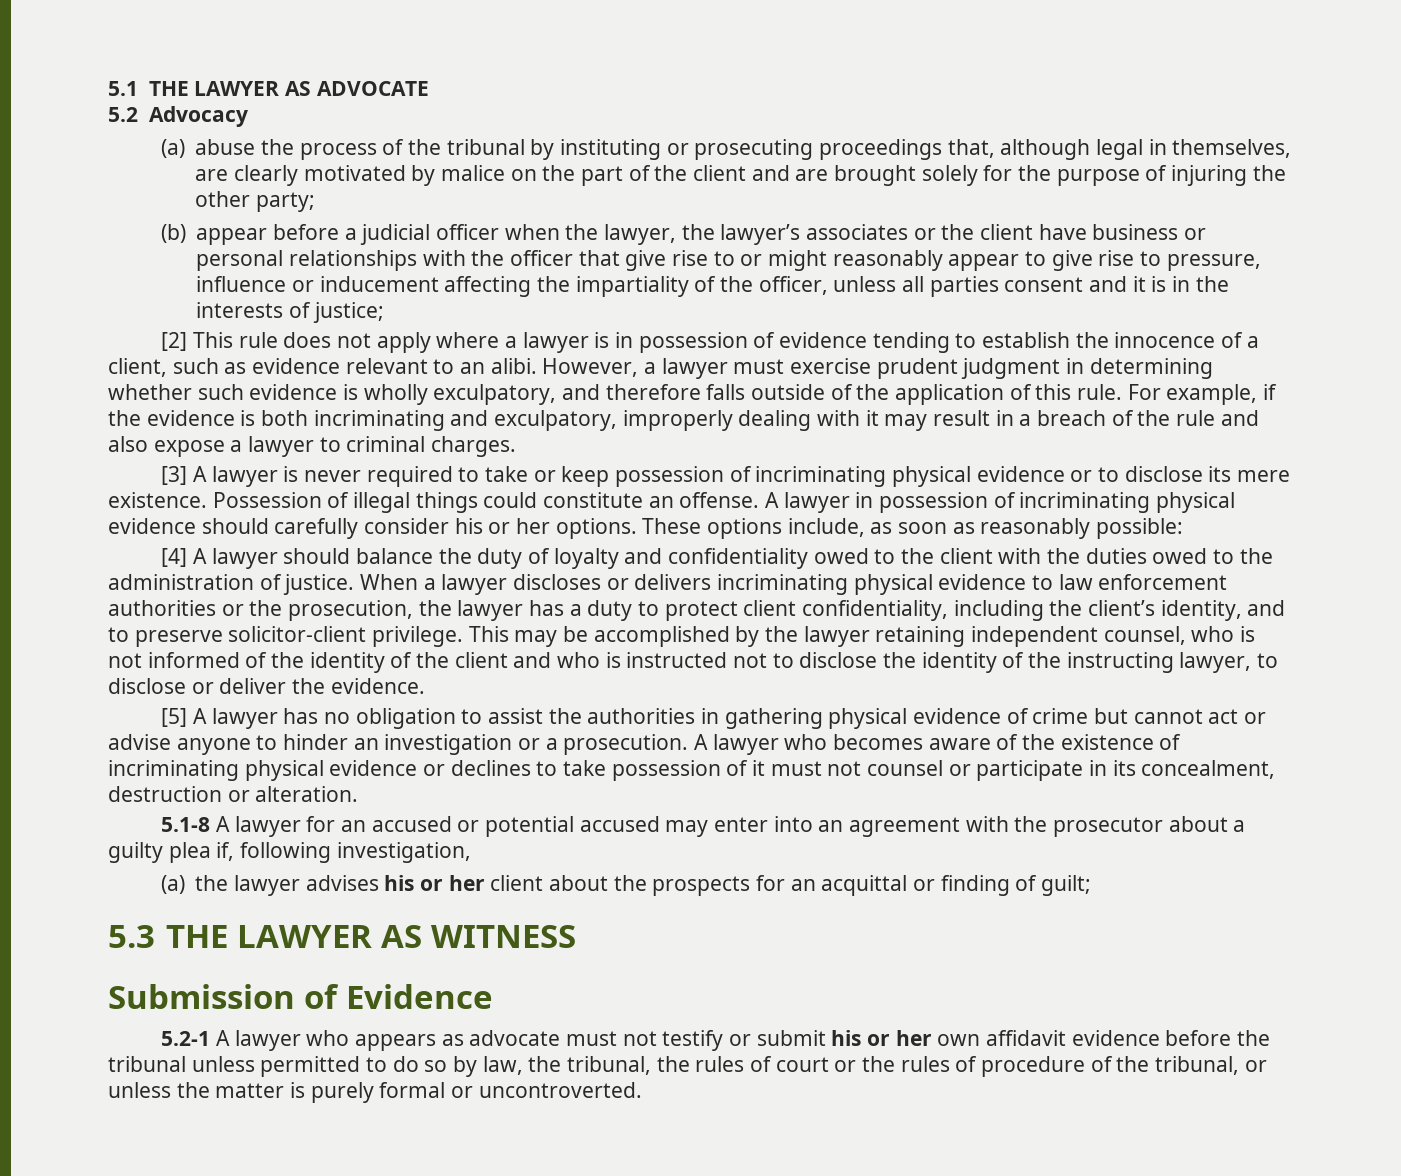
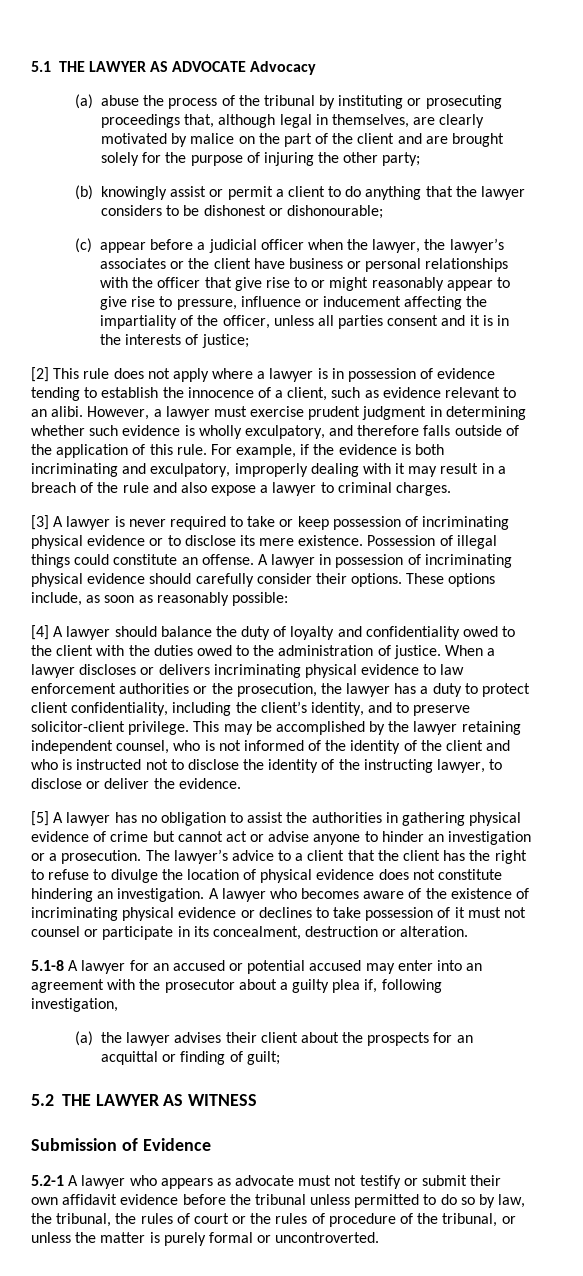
[108,107,138,122] // 5.2 -> (247, 66) none
(186, 233) none -> [100,186,526,200] [100,205,383,219] [75,238,93,253] knowingly assist or permit a client to do anything that the lawyer considers to be dishonest or dishonourable; // (c)
[454,518,551,534] his or her -> [315,573,347,584] their
(689, 744) none -> [145,849,527,864] [31,869,503,883] [31,888,205,902] The lawyer’s advice to a client that the client has the right to refuse to divulge the location of physical evidence does not constitute hindering an investigation.
[384,875,485,891] his or her -> [225,1032,257,1043] their
[108,925,155,948] 5.3 -> [31,1094,54,1106] 5.2
[831,1030,932,1046] his or her -> [470,1175,502,1186] their

